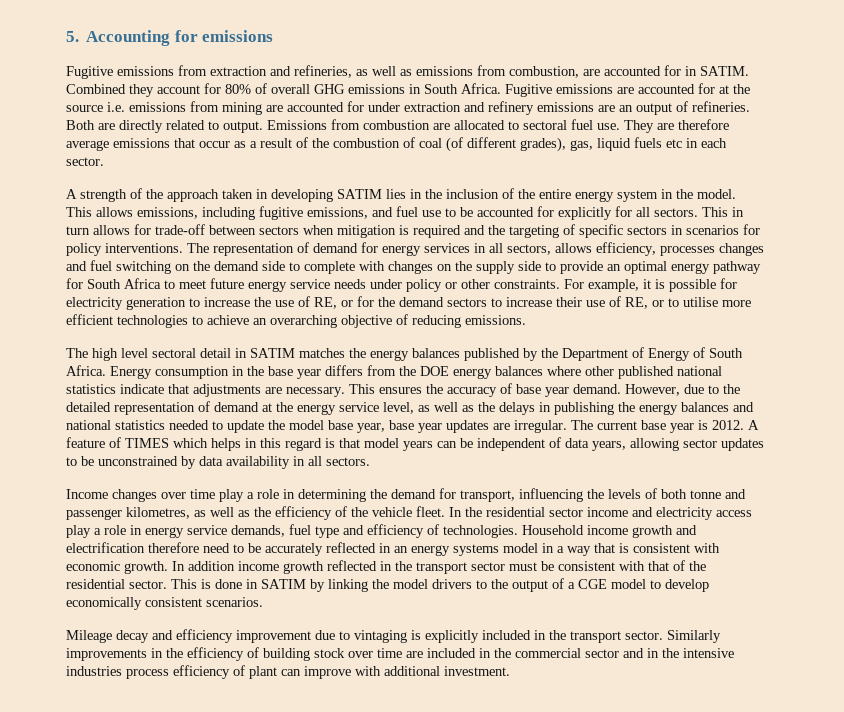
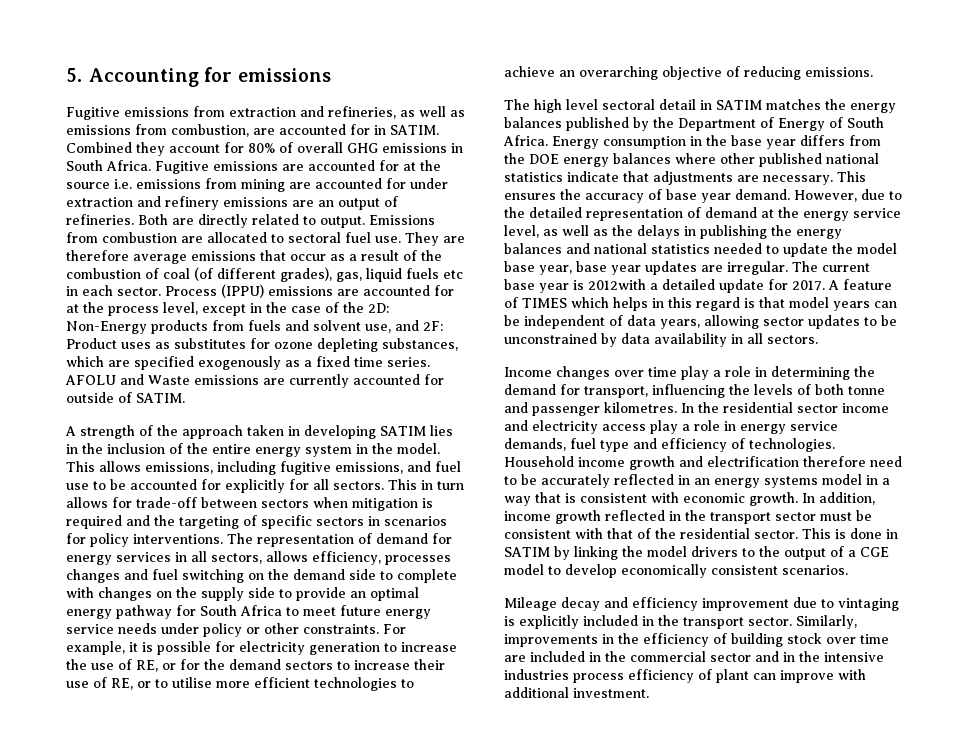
(104, 161) none -> [165,284,454,298] [66,302,389,316] [66,320,443,334] [66,338,458,352] [66,356,430,370] [65,374,444,388] [66,392,185,403] Process (IPPU) emissions are accounted for at the process level, except in the case of the 2D: Non-Energy products from fuels and solvent use, and 2F: Product uses as substitutes for ozone depleting substances, which are specified exogenously as a fixed time series. AFOLU and Waste emissions are currently accounted for outside of SATIM.
[712,420,744,430] 2012. -> [588,279,825,293] 2012with a detailed update for 2017.
[126,506,445,520] kilometres, as well as the efficiency of the vehicle fleet. -> [604,402,677,413] kilometres.
[188,561,235,571] addition -> [819,492,875,505] addition,
[667,630,721,643] Similarly -> [796,615,857,629] Similarly,

